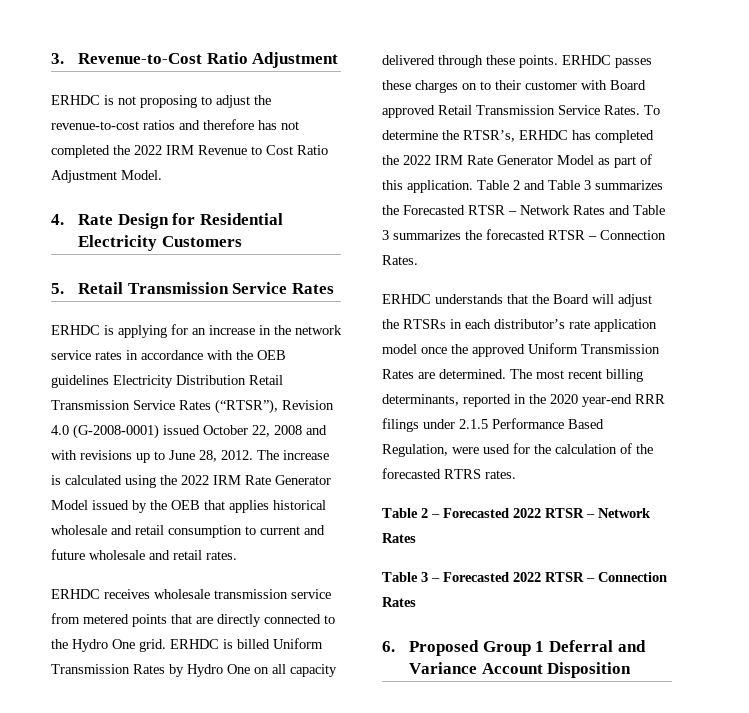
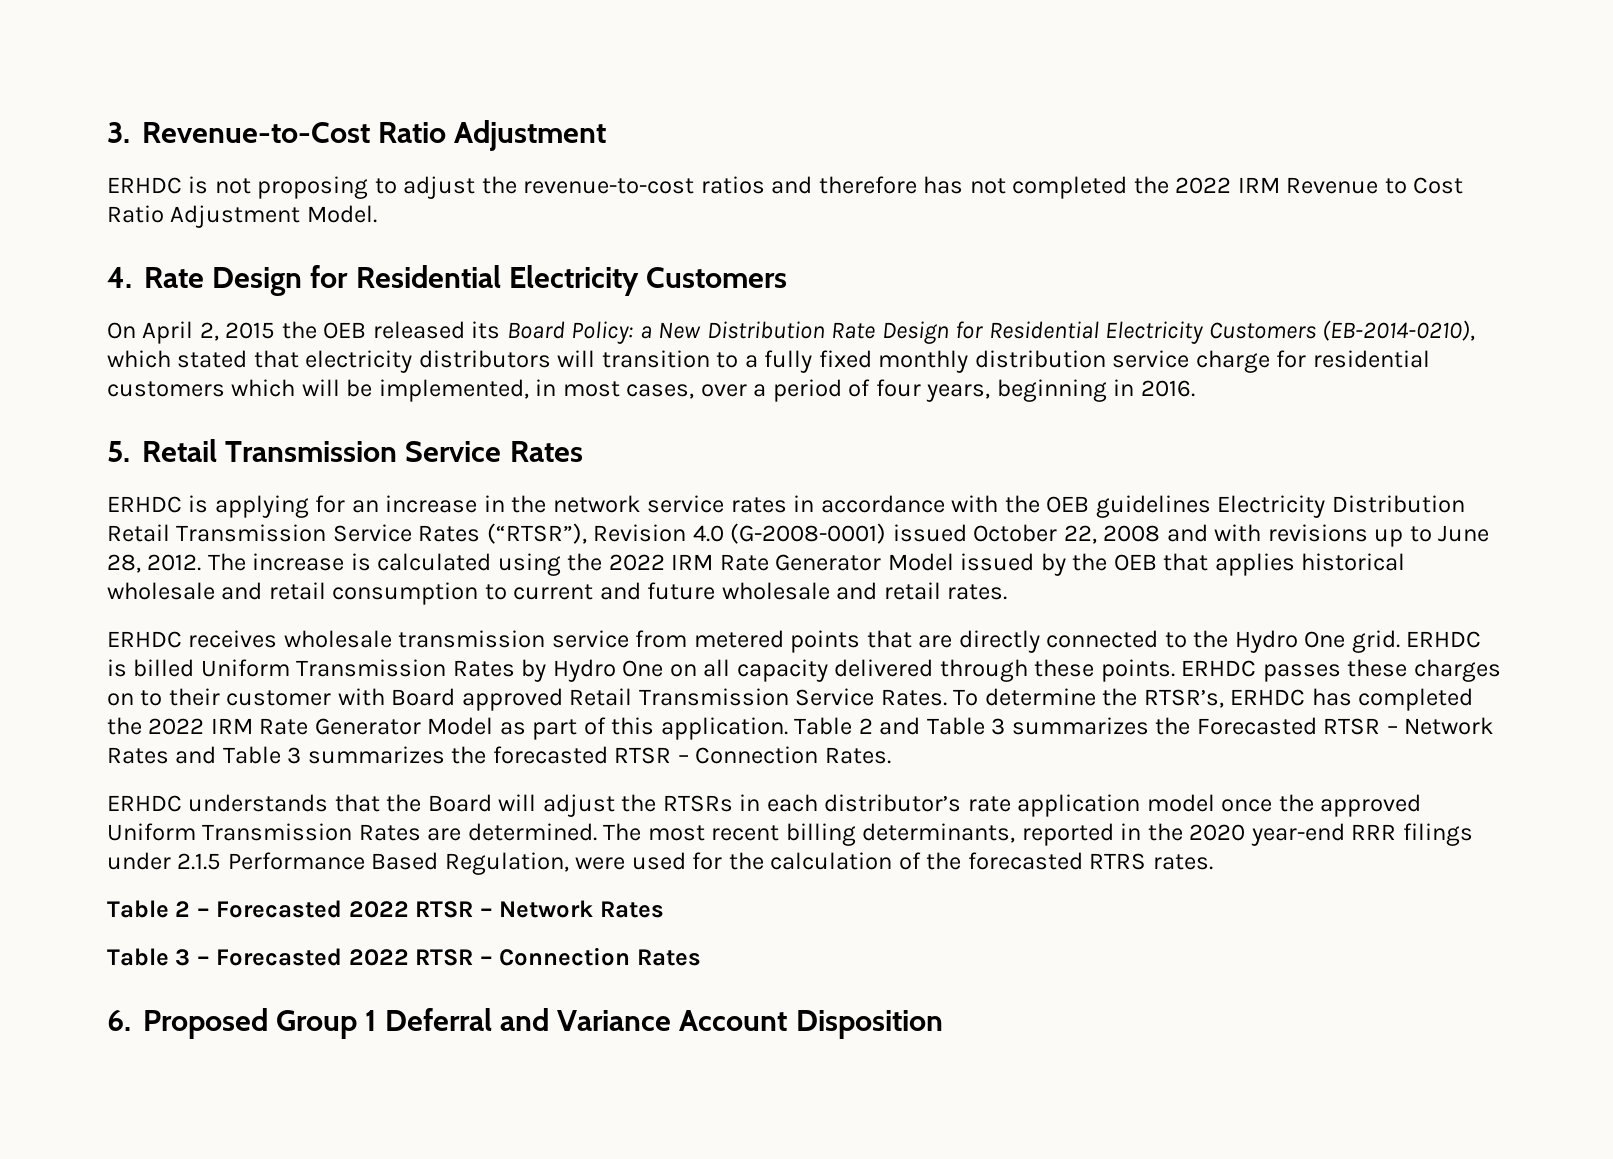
(242, 241) none -> [107,320,1476,344] [107,350,1430,373] [107,379,1195,402] // On April 2, 2015 the OEB released its Board Policy: a New Distribution Rate Design for Residential Electricity Customers (EB-2014-0210), which stated that electricity distributors will transition to a fully fixed monthly distribution service charge for residential customers which will be implemented, in most cases, over a period of four years, beginning in 2016.

